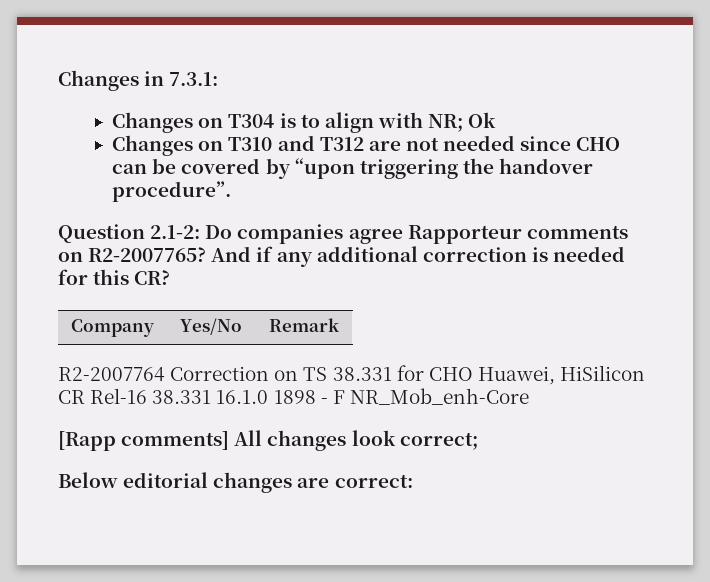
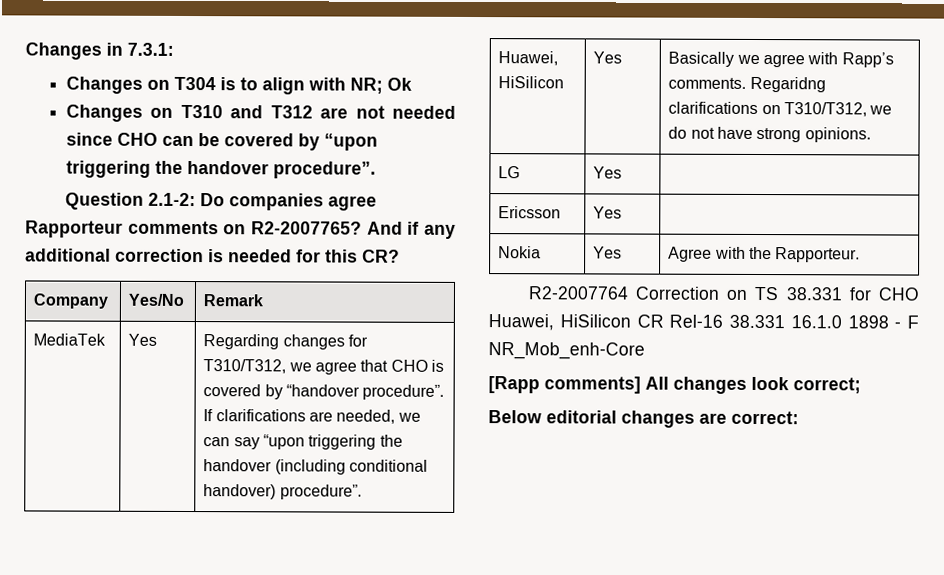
(339, 325) none -> [33,333,107,346] [128,333,158,346] [203,334,369,350] [203,359,444,375] [203,384,445,400] [203,409,421,424] [203,434,403,450] [203,459,429,475] [203,484,362,500] [498,51,559,66] [498,76,565,89] [593,51,623,64] [668,51,894,68] [668,76,826,93] [668,101,893,117] [668,126,871,143] [498,166,521,179] [593,166,623,179] [498,206,562,219] [593,206,623,219] [498,246,542,259] [593,246,623,259] [668,246,861,263] // MediaTek | Yes | Regarding changes for T310/T312, we agree that CHO is covered by “handover procedure”. If clarifications are needed, we can say “upon triggering the handover (including conditional handover) procedure”. // Huawei, HiSilicon | Yes | Basically we agree with Rapp’s comments. Regaridng clarifications on T310/T312, we do not have strong opinions. // LG | Yes | // Ericsson | Yes | // Nokia | Yes | Agree with the Rapporteur.

